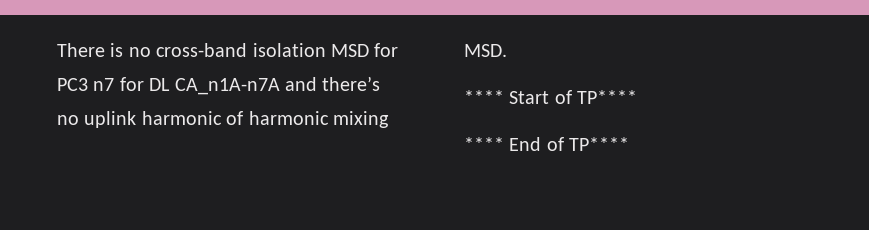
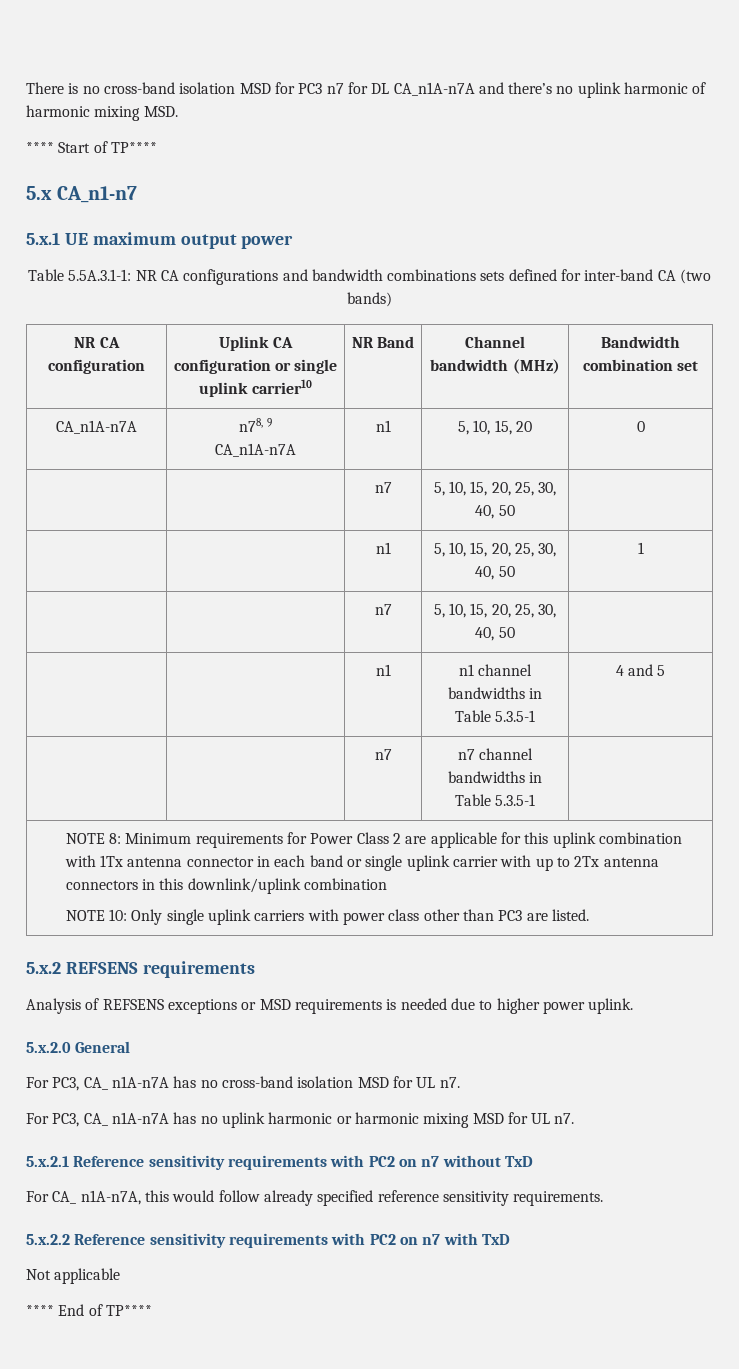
(638, 97) none -> [26,186,138,203] [26,232,294,249] [27,269,712,285] [347,292,392,307] [74,337,120,348] [48,359,145,374] [219,336,293,351] [173,359,338,374] [199,379,312,397] [351,336,415,348] [465,336,525,348] [430,359,560,374] [601,336,680,348] [582,359,699,371] [56,420,137,434] [238,418,273,432] [215,443,296,457] [375,420,391,432] [458,420,532,435] [636,421,645,432] [374,482,392,493] [433,481,557,496] [475,505,515,519] [375,542,391,554] [433,542,557,557] [475,566,515,580] [637,542,644,554] [374,604,392,615] [433,603,557,618] [475,627,515,641] [375,664,391,676] [458,664,533,676] [447,687,543,699] [454,710,536,722] [615,664,666,676] [374,749,392,760] [457,748,534,760] [447,771,543,783] [454,794,536,806] [65,832,682,848] [64,855,659,871] [65,878,388,894] [65,909,589,925] [26,961,255,978] [26,998,634,1014] [26,1041,131,1053] [26,1076,460,1091] [26,1112,575,1128] [26,1155,533,1170] [26,1190,604,1206] [26,1233,510,1248] [26,1268,121,1284] // 5.x CA_n1-n7 // 5.x.1 UE maximum output power // Table 5.5A.3.1-1: NR CA configurations and bandwidth combinations sets defined for inter-band CA (two bands) // NR CA configuration | Uplink CA configuration or single uplink carrier10 | NR Band | Channel bandwidth (MHz) | Bandwidth combination set // CA_n1A-n7A | n78, 9 // CA_n1A-n7A | n1 | 5, 10, 15, 20 | 0 // | | n7 | 5, 10, 15, 20, 25, 30, 40, 50 | // | | n1 | 5, 10, 15, 20, 25, 30, 40, 50 | 1 // | | n7 | 5, 10, 15, 20, 25, 30, 40, 50 | // | | n1 | n1 channel bandwidths in Table 5.3.5-1 | 4 and 5 // | | n7 | n7 channel bandwidths in Table 5.3.5-1 | // NOTE 8: Minimum requirements for Power Class 2 are applicable for this uplink combination with 1Tx antenna connector in each band or single uplink carrier with up to 2Tx antenna connectors in this downlink/uplink combination // NOTE 10: Only single uplink carriers with power class other than PC3 are listed. // 5.x.2 REFSENS requirements // Analysis of REFSENS exceptions or MSD requirements is needed due to higher power uplink. // 5.x.2.0 General // For PC3, CA_ n1A-n7A has no cross-band isolation MSD for UL n7. // For PC3, CA_ n1A-n7A has no uplink harmonic or harmonic mixing MSD for UL n7. // 5.x.2.1 Reference sensitivity requirements with PC2 on n7 without TxD // For CA_ n1A-n7A, this would follow already specified reference sensitivity requirements. // 5.x.2.2 Reference sensitivity requirements with PC2 on n7 with TxD // Not applicable

